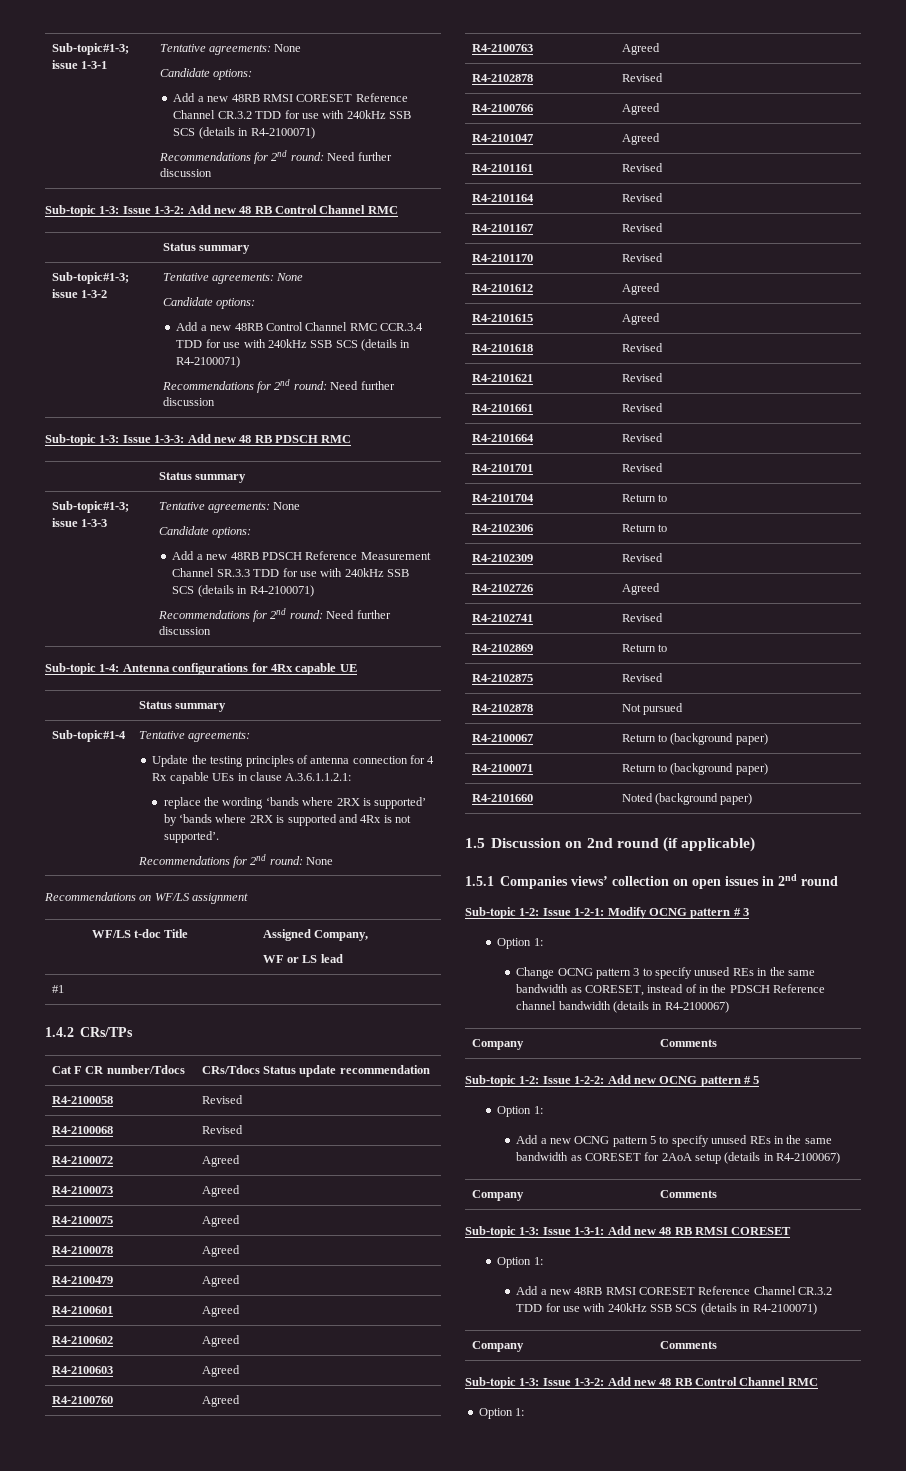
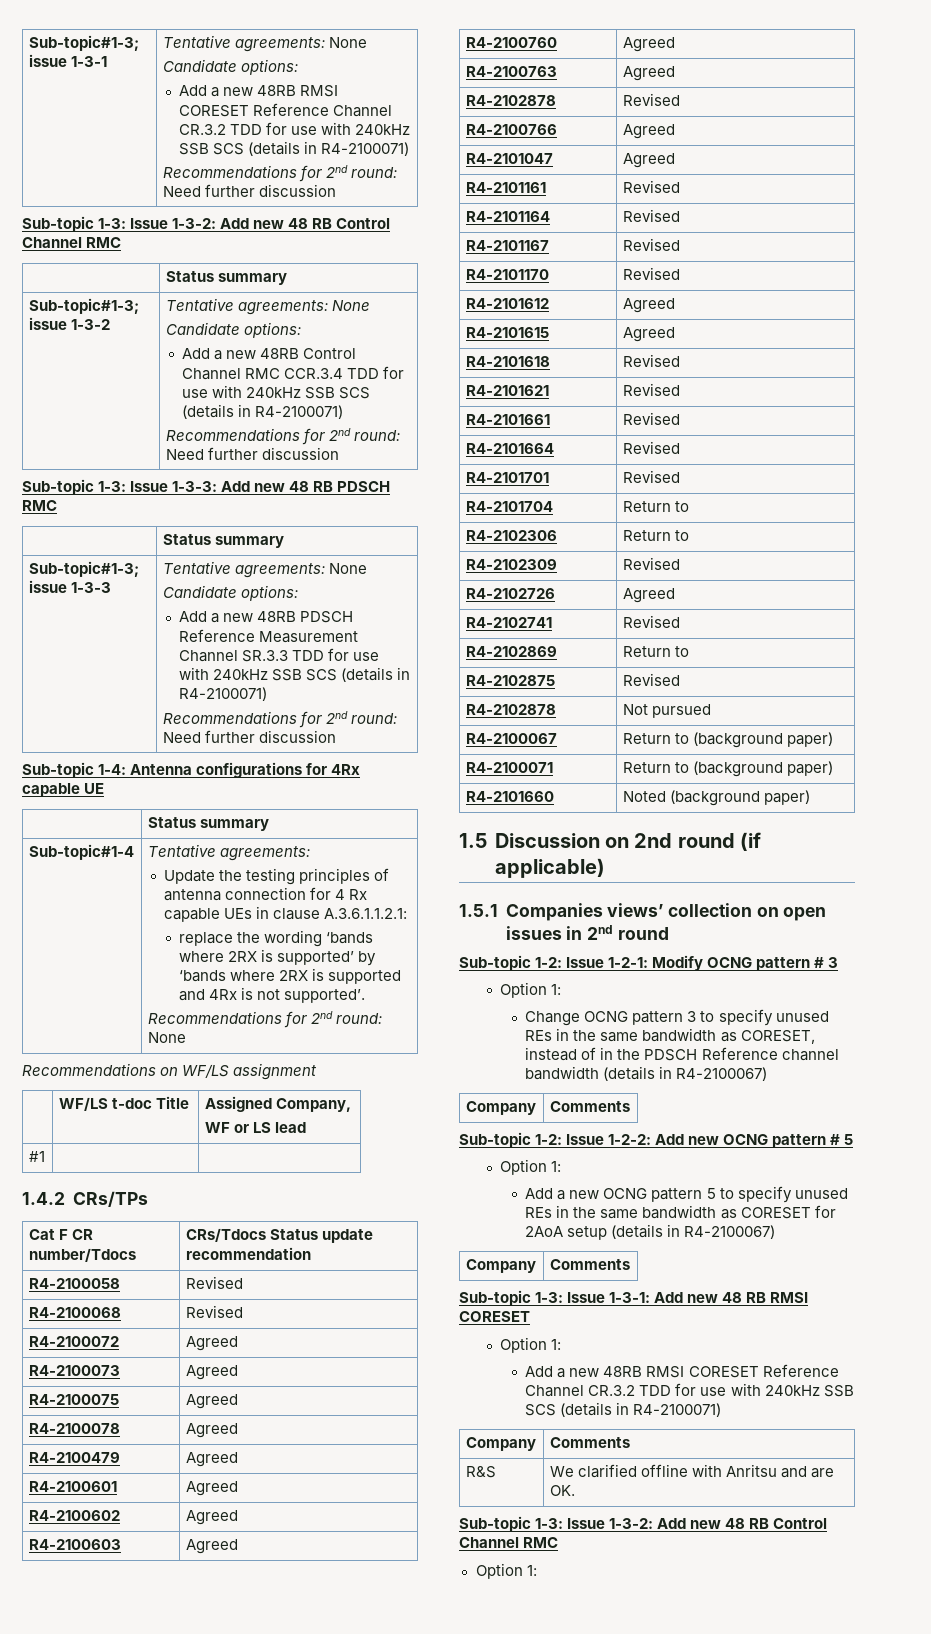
(717, 1345) none -> [465,1466,496,1478] [549,1464,834,1478] [549,1485,575,1496] // R&S | We clarified offline with Anritsu and are OK.

